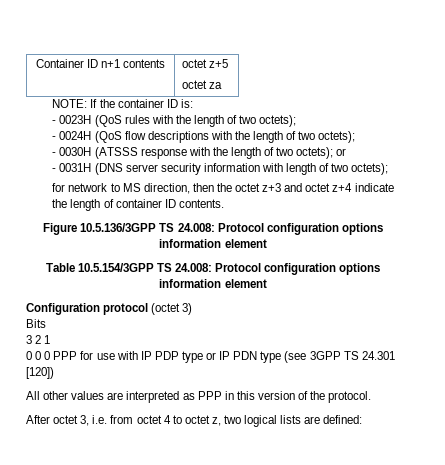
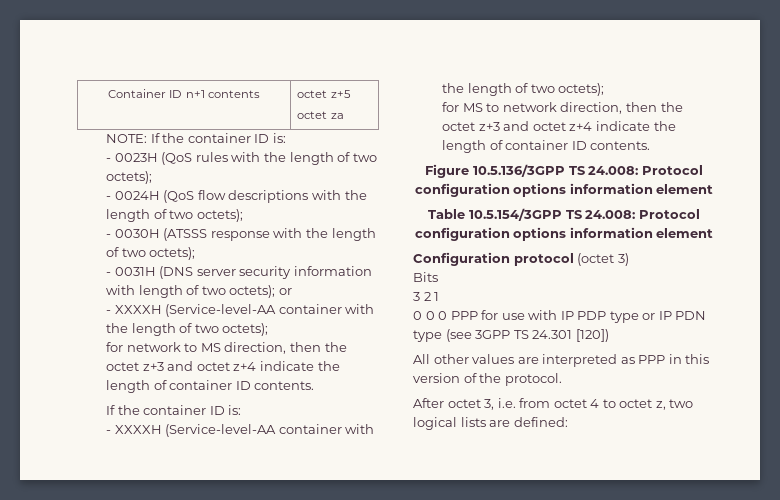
[336,148,347,156] or -> (196, 253) none
(389, 169) none -> [278,288,292,295] [106,304,375,317] [106,323,269,336] or // - XXXXH (Service-level-AA container with the length of two octets);
(224, 203) none -> [106,405,242,415] [106,424,375,437] [442,83,605,96] [442,102,683,114] [442,121,676,131] [442,140,651,153] // If the container ID is: // - XXXXH (Service-level-AA container with the length of two octets); // for MS to network direction, then the octet z+3 and octet z+4 indicate the length of container ID contents.

